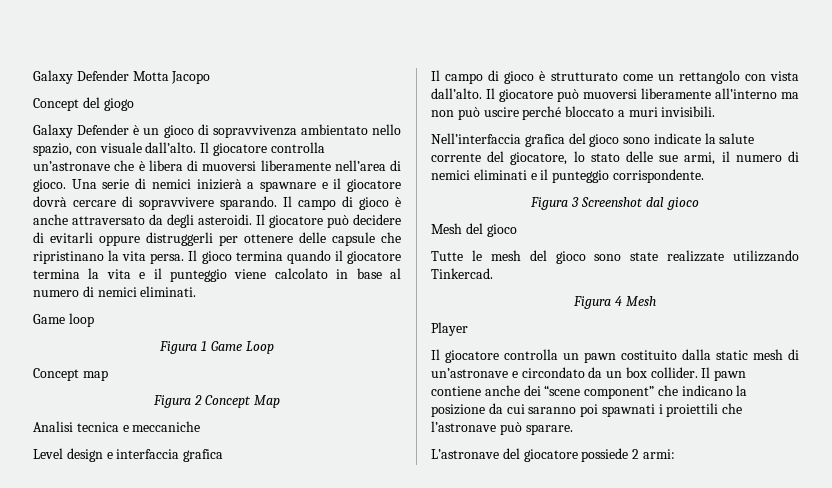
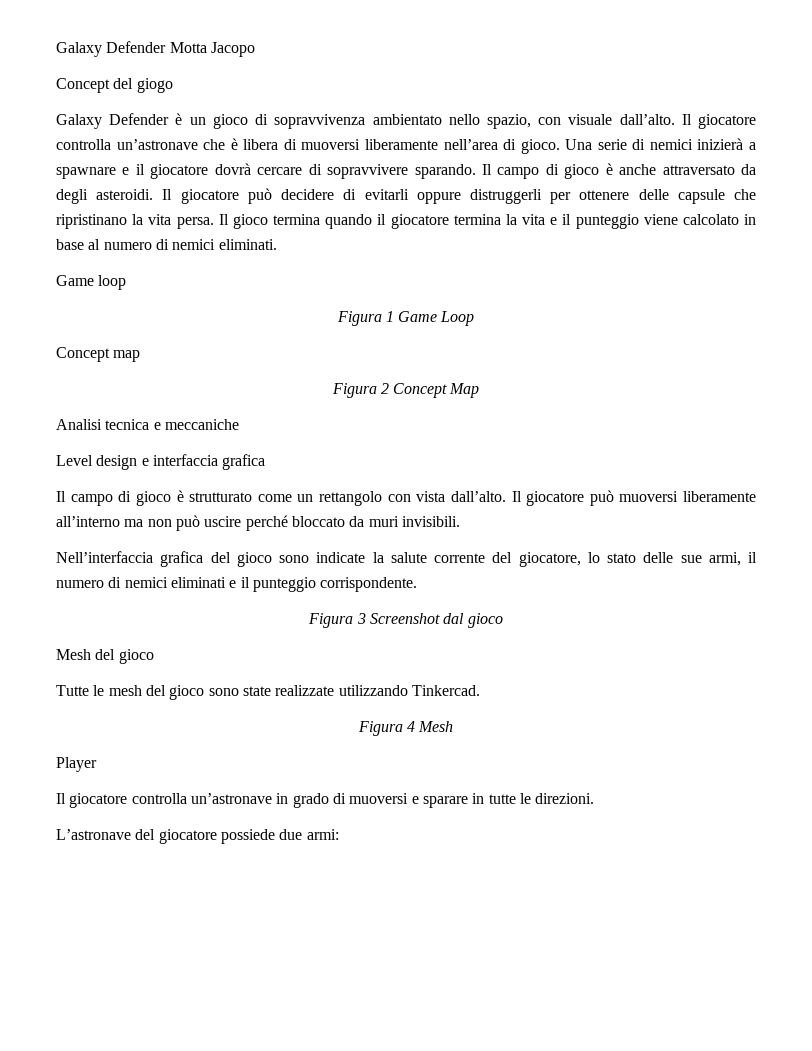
[617,110,625,117] a -> [349,516,365,527] da
[563,349,799,363] [431,367,747,381] [431,385,748,399] [431,403,743,417] [431,421,573,435] un pawn costituito dalla static mesh di un’astronave e circondato da un box collider. Il pawn contiene anche dei “scene component” che indicano la posizione da cui saranno poi spawnati i proiettili che l’astronave può sparare. -> [190,793,595,808] un’astronave in grado di muoversi e sparare in tutte le direzioni.
[632,449,640,459] 2 -> [279,829,303,840] due

